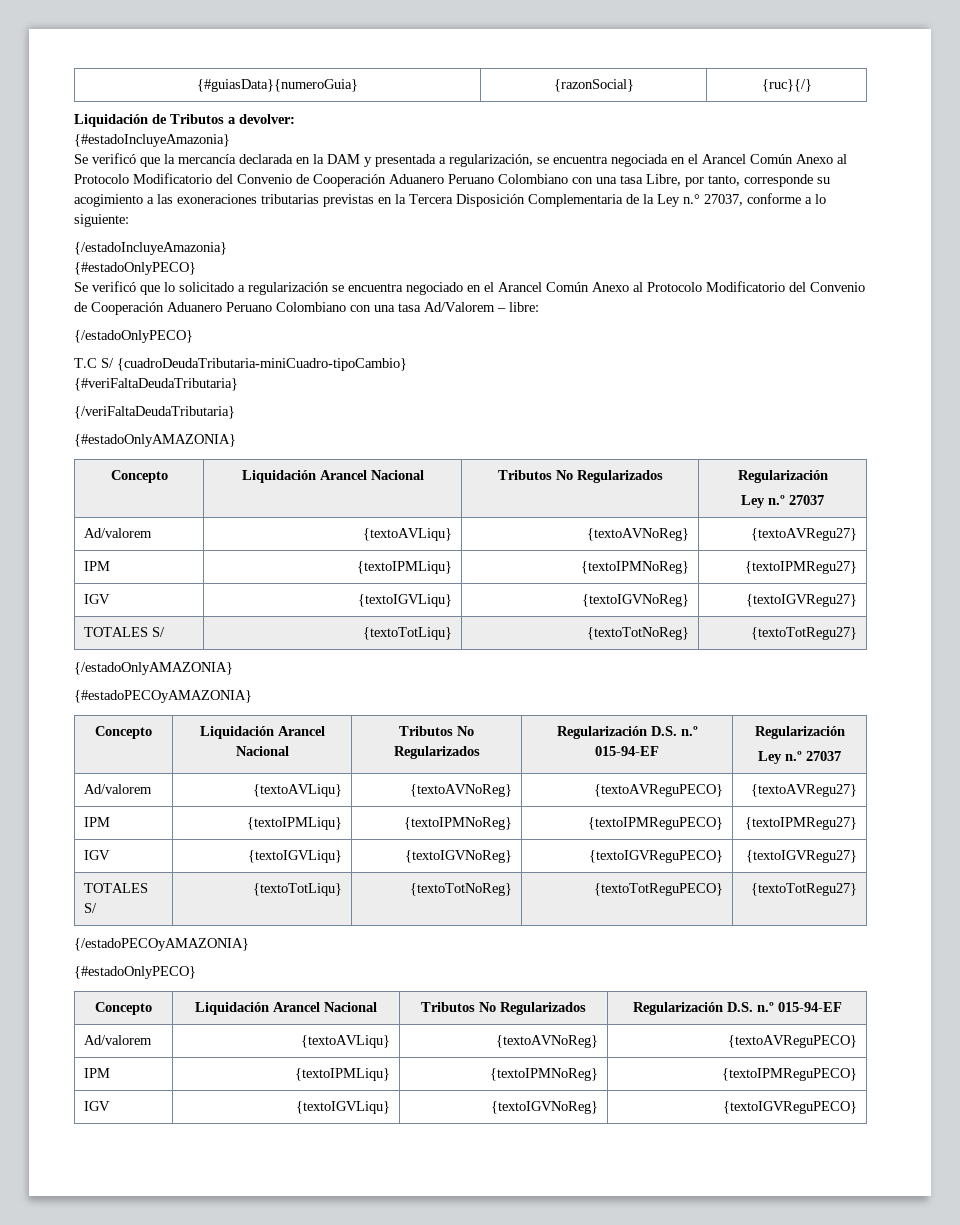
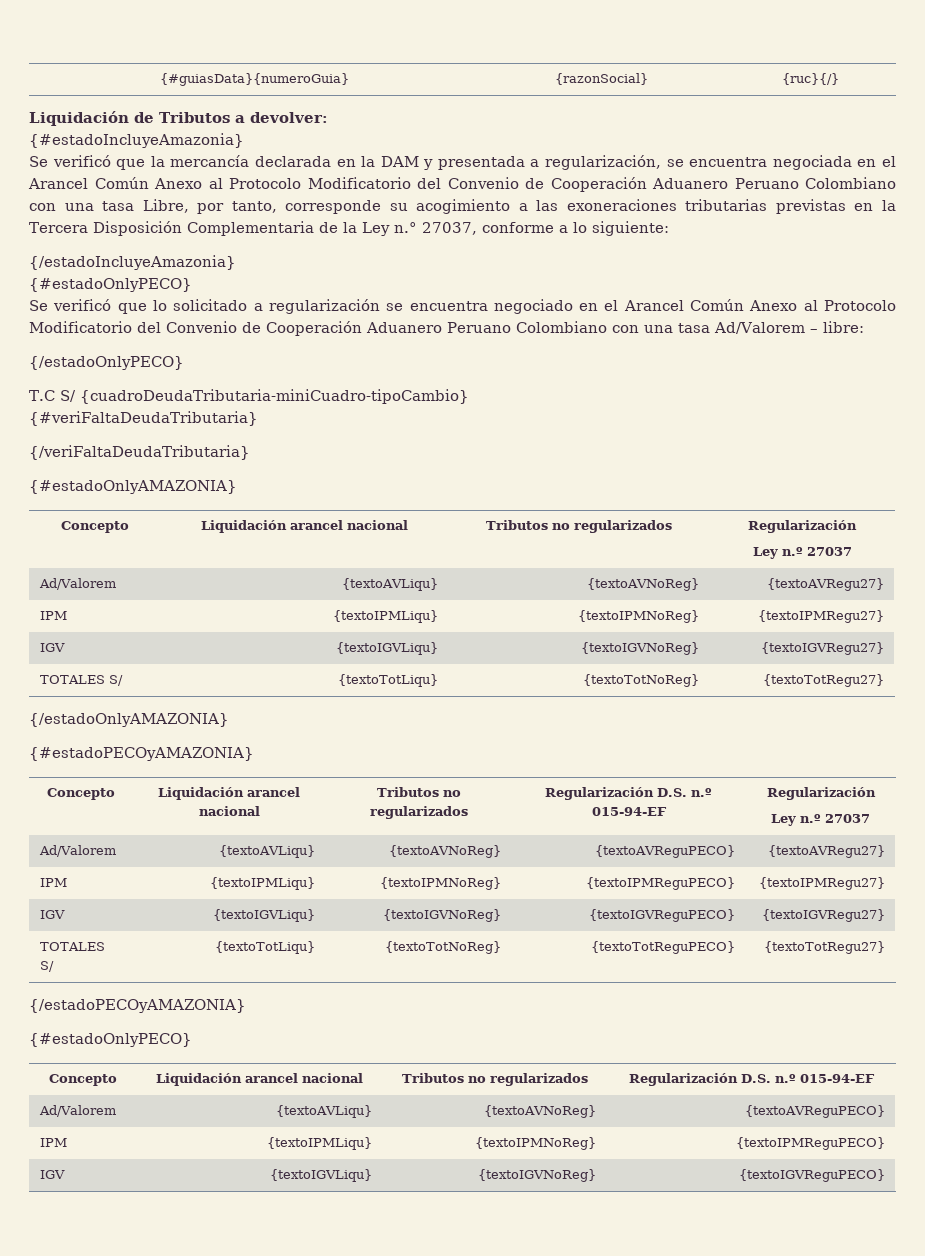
[319,470,424,480] [497,470,663,483] [737,470,828,483] [741,495,824,508] [84,528,153,538] Arancel Nacional | Tributos No Regularizados | Regularización // Ley n.º 27037 // Ad/valorem -> [290,520,408,530] [486,520,672,533] [748,520,857,533] [752,547,852,559] [39,578,117,590] arancel nacional | Tributos no regularizados | Regularización // Ley n.º 27037 // Ad/Valorem
[277,726,325,736] [235,746,289,756] [399,726,474,736] [393,746,480,759] Arancel Nacional | Tributos No Regularizados -> [247,787,300,797] [198,806,260,816] [376,787,461,797] [369,806,468,819] arancel nacional | Tributos no regularizados
[84,784,153,794] Ad/valorem -> [39,845,117,857] Ad/Valorem
[273,1002,377,1012] [421,1002,586,1015] Arancel Nacional | Tributos No Regularizados -> [244,1073,363,1083] [401,1073,588,1086] arancel nacional | Tributos no regularizados
[84,1035,153,1045] Ad/valorem -> [39,1105,117,1117] Ad/Valorem

